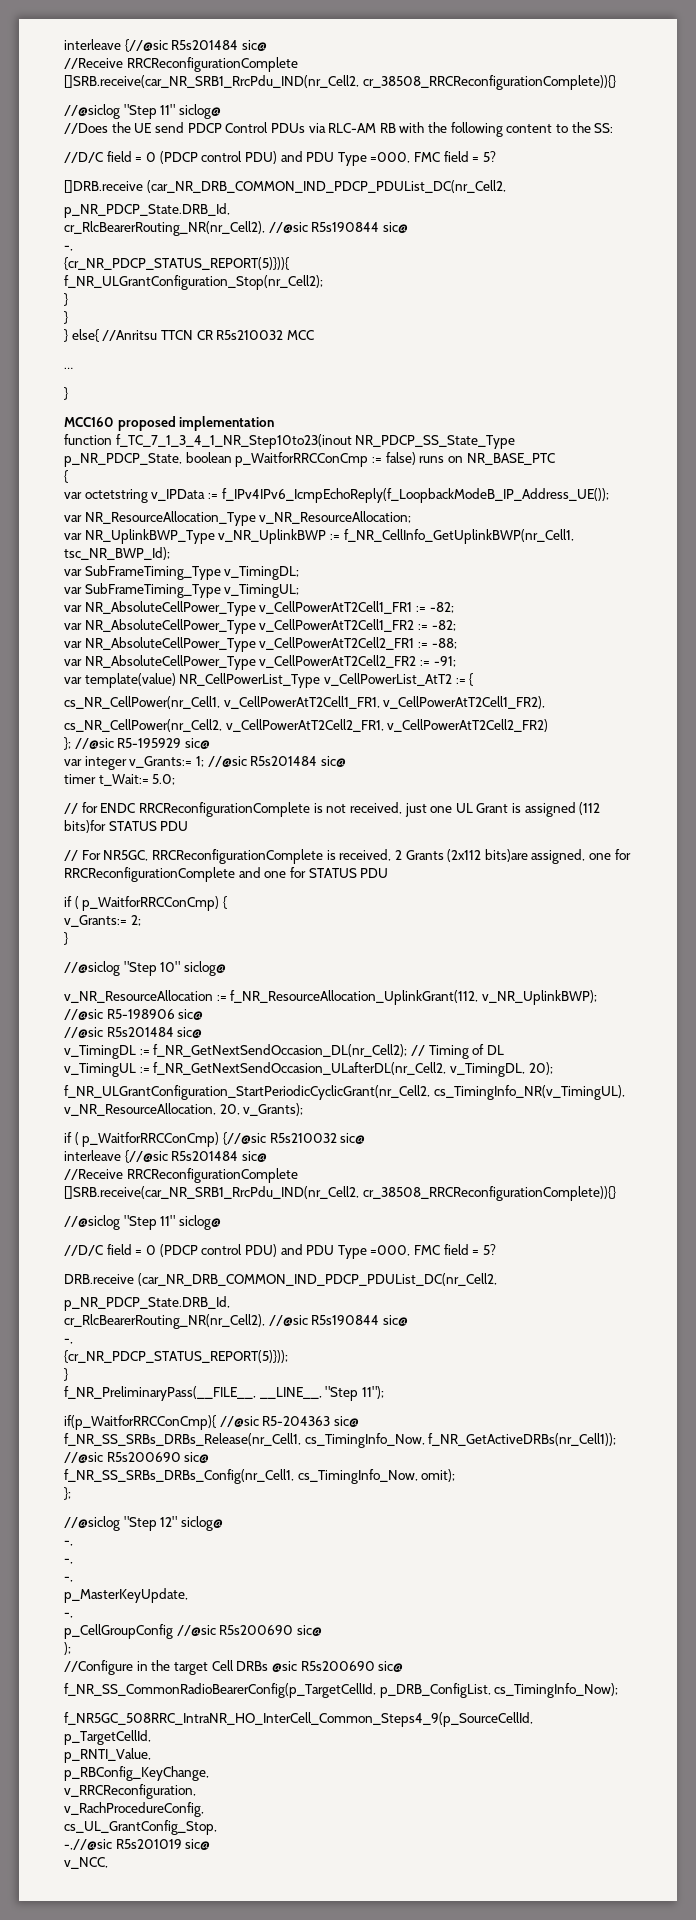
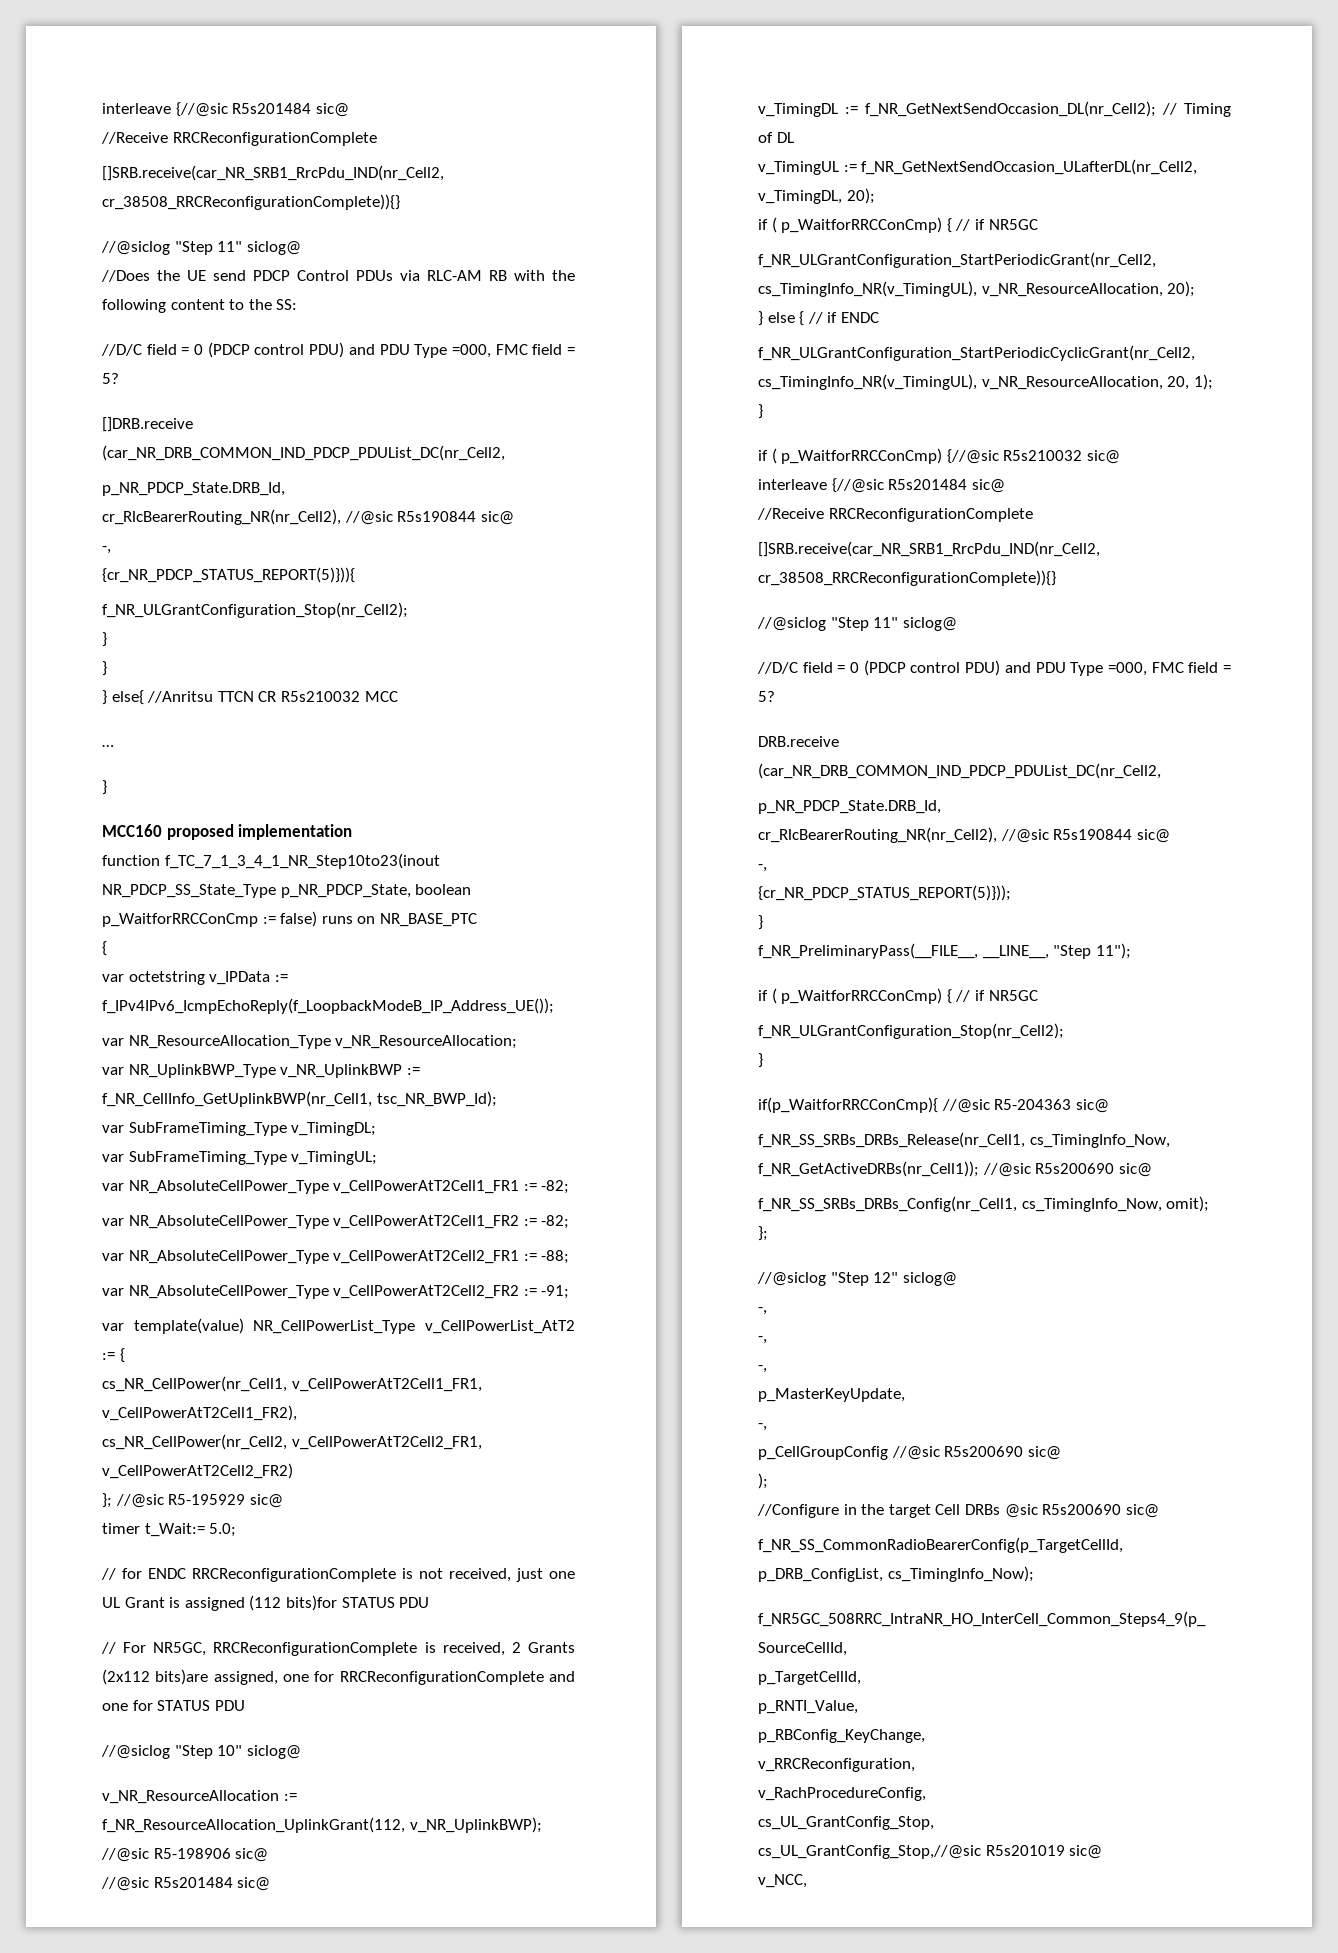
[64,756,346,770] // var integer v_Grants:= 1; //@sic R5s201484 sic@ -> (283, 1501) none
[64,896,227,911] [64,915,141,927] [64,932,68,945] // if ( p_WaitforRRCConCmp) { // v_Grants:= 2; // } -> (245, 1705) none
(553, 1068) none -> [758,217,1038,233] [758,252,1156,268] [758,281,1196,297] [758,311,879,326] // if ( p_WaitforRRCConCmp) { // if NR5GC // f_NR_ULGrantConfiguration_StartPeriodicGrant(nr_Cell2, cs_TimingInfo_NR(v_TimingUL), v_NR_ResourceAllocation, 20); // } else { // if ENDC
[243,1103,304,1116] v_Grants); -> [1193,374,1213,390] [758,404,763,419] 1); // }
(384, 1392) none -> [758,988,1038,1004] [758,1023,1064,1039] [758,1053,763,1068] // if ( p_WaitforRRCConCmp) { // if NR5GC // f_NR_ULGrantConfiguration_Stop(nr_Cell2); // }
[64,1839,112,1850] -,//@sic -> [758,1845,981,1859] cs_UL_GrantConfig_Stop,//@sic

